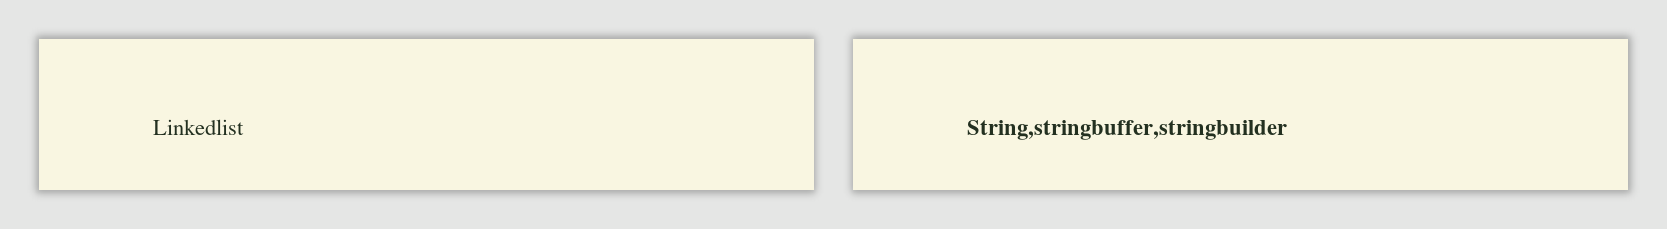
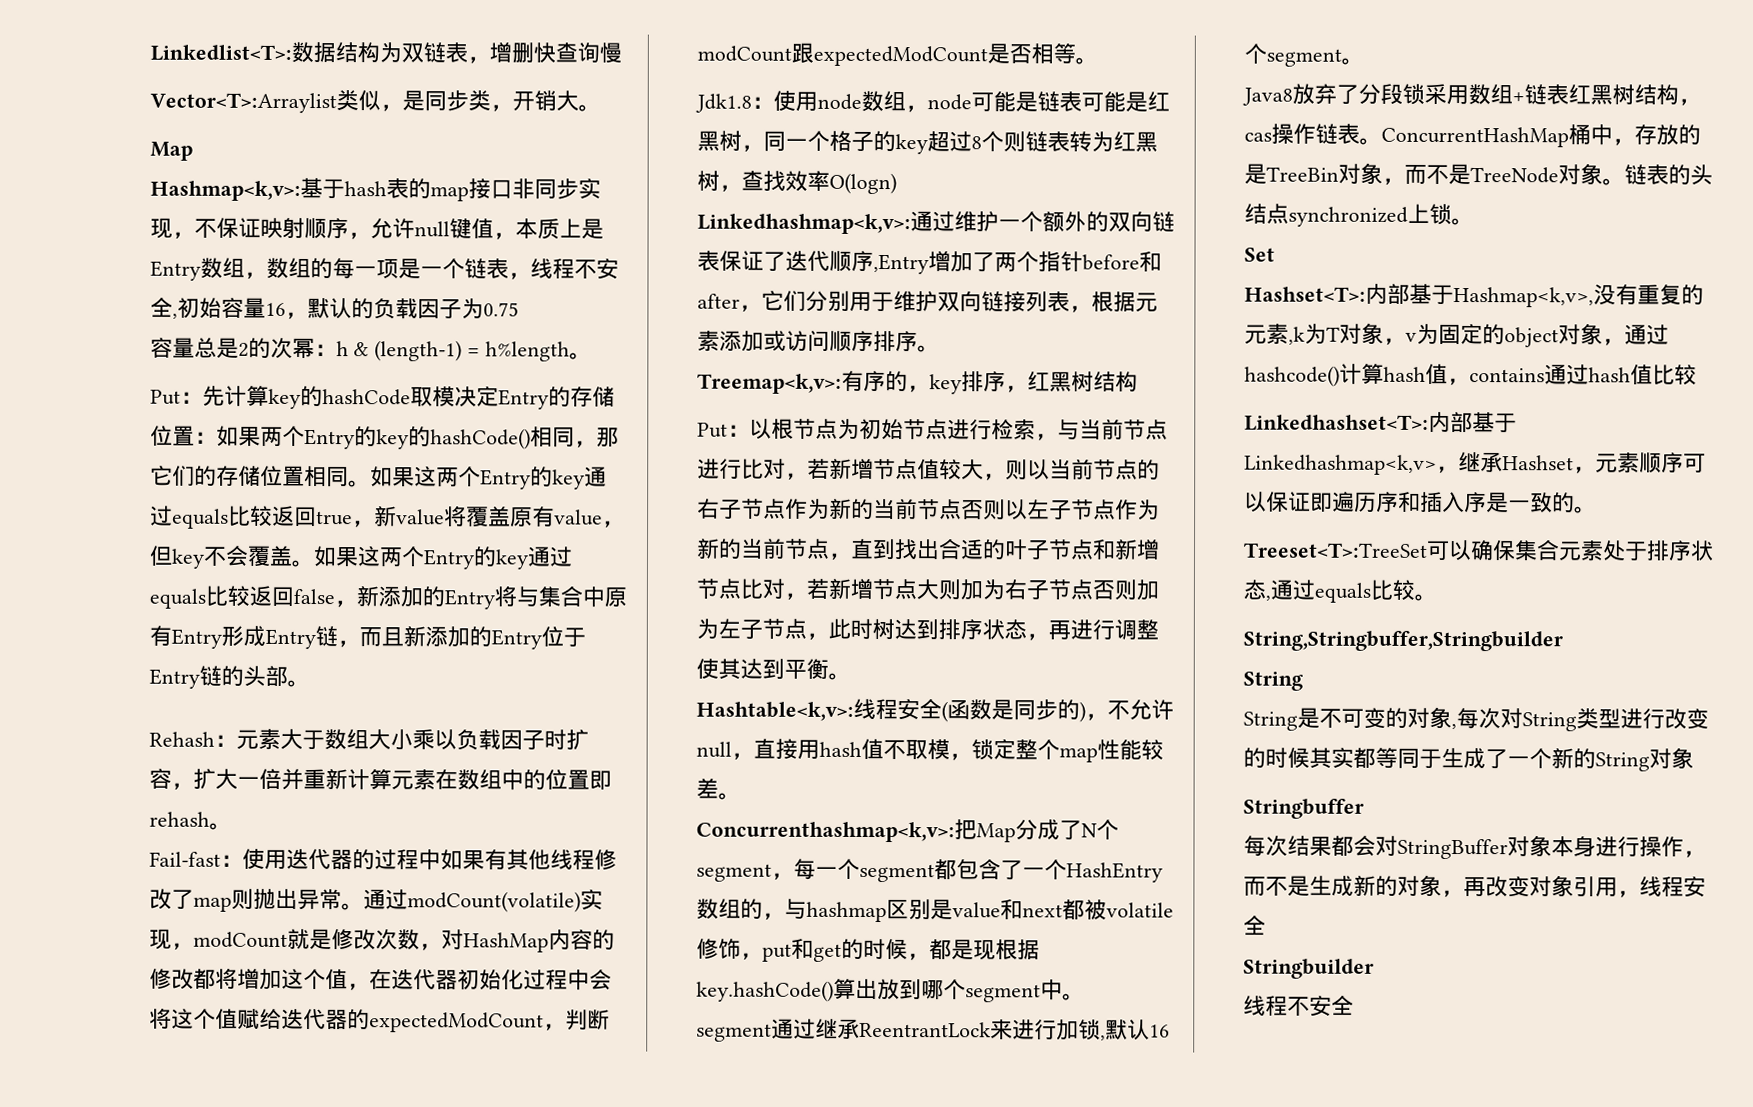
[152,119,244,135] [966,120,1287,140] Linkedlist // String,stringbuffer,stringbuilder -> [149,41,622,64] [149,90,601,114] [149,141,193,161] [149,177,601,202] [149,217,604,240] [149,257,619,281] [149,297,519,320] [149,337,592,362] [149,385,615,410] [149,425,619,450] [149,465,607,490] [149,505,625,529] [148,545,573,570] [148,585,627,610] [148,625,586,650] [148,665,310,689] [148,728,589,751] [148,768,612,791] [148,811,232,830] [148,848,617,871] [148,888,603,913] [148,928,615,953] [148,967,612,991] [148,1007,610,1033] [696,42,1098,67] [694,90,1170,113] [696,130,1158,155] [696,170,897,195] [696,211,1175,235] [696,250,1162,275] [696,290,1158,313] [696,329,940,353] [696,370,1138,395] [696,418,1168,441] [696,458,1160,481] [696,498,1160,521] [695,537,1160,561] [695,578,1159,601] [695,618,1159,641] [695,658,851,680] [695,698,1174,723] [695,738,1164,763] [695,777,741,800] [695,819,1119,843] [695,858,1163,883] [695,898,1174,923] [695,938,1040,962] [695,978,1085,1003] [695,1018,1170,1042] [1243,43,1364,67] [1241,83,1701,106] [1243,123,1701,148] [1243,162,1713,186] [1243,203,1474,227] [1243,247,1275,262] [1243,283,1704,308] [1243,322,1669,348] [1243,363,1697,387] [1243,411,1517,433] [1243,452,1706,475] [1243,491,1597,514] [1242,539,1714,562] [1242,579,1437,603] [1242,630,1563,652] [1242,671,1303,691] [1242,706,1709,732] [1242,747,1694,772] [1242,798,1364,819] [1242,835,1706,860] [1242,874,1706,898] [1242,915,1266,936] [1242,958,1374,979] [1242,995,1354,1017] Linkedlist<T>:数据结构为双链表，增删快查询慢 // Vector<T>:Arraylist类似，是同步类，开销大。 // Map // Hashmap<k,v>:基于hash表的map接口非同步实现，不保证映射顺序，允许null键值，本质上是Entry数组，数组的每一项是一个链表，线程不安全,初始容量16，默认的负载因子为0.75 // 容量总是2的次幂：h & (length-1) = h%length。 // Put：先计算key的hashCode取模决定Entry的存储位置：如果两个Entry的key的hashCode()相同，那它们的存储位置相同。如果这两个Entry的key通过equals比较返回true，新value将覆盖原有value，但key不会覆盖。如果这两个Entry的key通过equals比较返回false，新添加的Entry将与集合中原有Entry形成Entry链，而且新添加的Entry位于Entry链的头部。 // Rehash：元素大于数组大小乘以负载因子时扩容，扩大一倍并重新计算元素在数组中的位置即rehash。 // Fail-fast：使用迭代器的过程中如果有其他线程修改了map则抛出异常。通过modCount(volatile)实现，modCount就是修改次数，对HashMap内容的修改都将增加这个值，在迭代器初始化过程中会将这个值赋给迭代器的expectedModCount，判断modCount跟expectedModCount是否相等。 // Jdk1.8：使用node数组，node可能是链表可能是红黑树，同一个格子的key超过8个则链表转为红黑树，查找效率O(logn) // Linkedhashmap<k,v>:通过维护一个额外的双向链表保证了迭代顺序,Entry增加了两个指针before和after，它们分别用于维护双向链接列表，根据元素添加或访问顺序排序。 // Treemap<k,v>:有序的，key排序，红黑树结构 // Put：以根节点为初始节点进行检索，与当前节点进行比对，若新增节点值较大，则以当前节点的右子节点作为新的当前节点否则以左子节点作为新的当前节点，直到找出合适的叶子节点和新增节点比对，若新增节点大则加为右子节点否则加为左子节点，此时树达到排序状态，再进行调整使其达到平衡。 // Hashtable<k,v>:线程安全(函数是同步的)，不允许null，直接用hash值不取模，锁定整个map性能较差。 // Concurrenthashmap<k,v>:把Map分成了N个segment，每一个segment都包含了一个HashEntry数组的，与hashmap区别是value和next都被volatile修饰，put和get的时候，都是现根据key.hashCode()算出放到哪个segment中。 // segment通过继承ReentrantLock来进行加锁,默认16个segment。 // Java8放弃了分段锁采用数组+链表红黑树结构，cas操作链表。ConcurrentHashMap桶中，存放的是TreeBin对象，而不是TreeNode对象。链表的头结点synchronized上锁。 // Set // Hashset<T>:内部基于Hashmap<k,v>,没有重复的元素,k为T对象，v为固定的object对象，通过hashcode()计算hash值，contains通过hash值比较 // Linkedhashset<T>:内部基于Linkedhashmap<k,v>，继承Hashset，元素顺序可以保证即遍历序和插入序是一致的。 // Treeset<T>:TreeSet可以确保集合元素处于排序状态,通过equals比较。 // String,Stringbuffer,Stringbuilder // String // String是不可变的对象,每次对String类型进行改变的时候其实都等同于生成了一个新的String对象 // Stringbuffer // 每次结果都会对StringBuffer对象本身进行操作，而不是生成新的对象，再改变对象引用，线程安全 // Stringbuilder // 线程不安全

